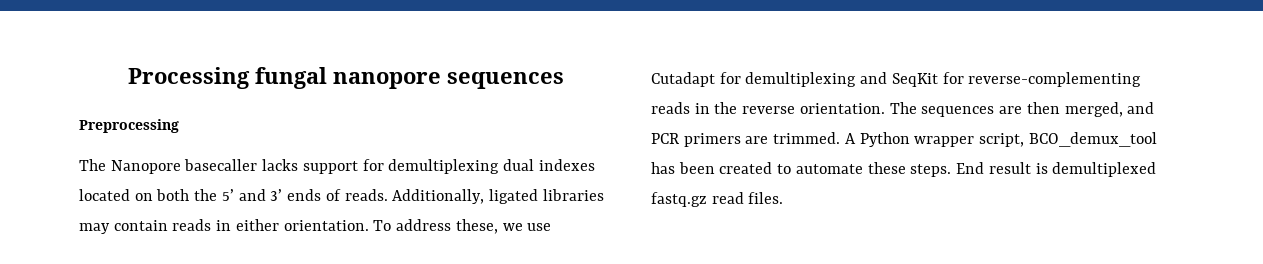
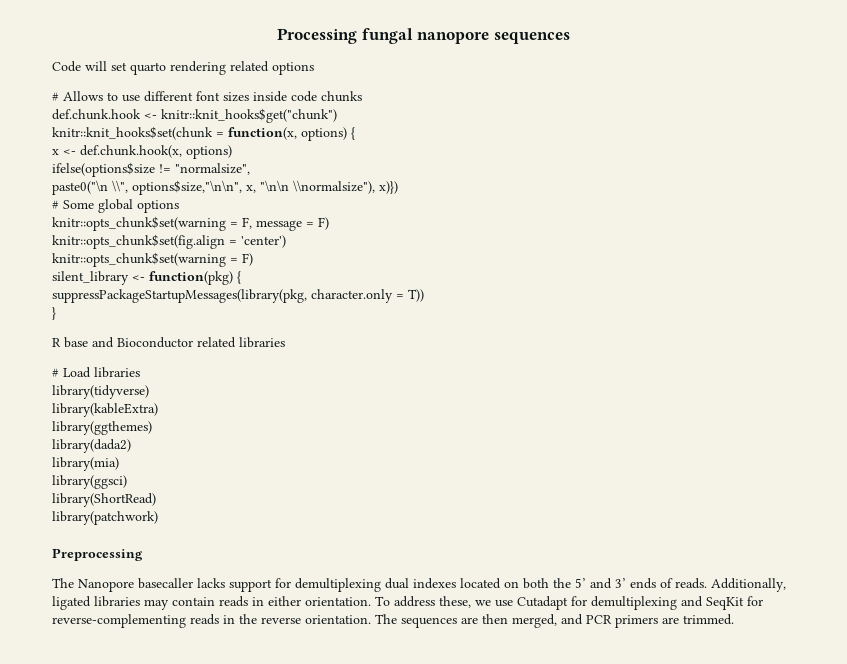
(564, 80) none -> [52,61,314,75] [52,91,362,102] [52,108,337,123] [52,126,355,141] [52,145,232,159] [52,162,250,177] [52,180,398,195] [52,199,179,213] [52,216,329,231] [52,234,286,249] [52,252,253,267] [52,271,241,285] [52,289,424,303] [52,307,56,320] [52,337,285,348] [52,367,140,378] [52,385,149,399] [52,403,158,417] [52,421,152,435] [52,439,131,453] [52,457,119,471] [52,475,127,489] [52,493,156,507] [52,511,158,525] // Code will set quarto rendering related options // # Allows to use different font sizes inside code chunks // def.chunk.hook <- knitr::knit_hooks$get("chunk") // knitr::knit_hooks$set(chunk = function(x, options) { // x <- def.chunk.hook(x, options) // ifelse(options$size != "normalsize", // paste0("\n \\", options$size,"\n\n", x, "\n\n \\normalsize"), x)}) // # Some global options // knitr::opts_chunk$set(warning = F, message = F) // knitr::opts_chunk$set(fig.align = 'center') // knitr::opts_chunk$set(warning = F) // silent_library <- function(pkg) { // suppressPackageStartupMessages(library(pkg, character.only = T)) // } // R base and Bioconductor related libraries // # Load libraries // library(tidyverse) // library(kableExtra) // library(ggthemes) // library(dada2) // library(mia) // library(ggsci) // library(ShortRead) // library(patchwork)
[844,132,1157,147] [651,162,1157,177] [651,192,784,207] A Python wrapper script, BCO_demux_tool has been created to automate these steps. End result is demultiplexed fastq.gz read files. -> (734, 619) none

